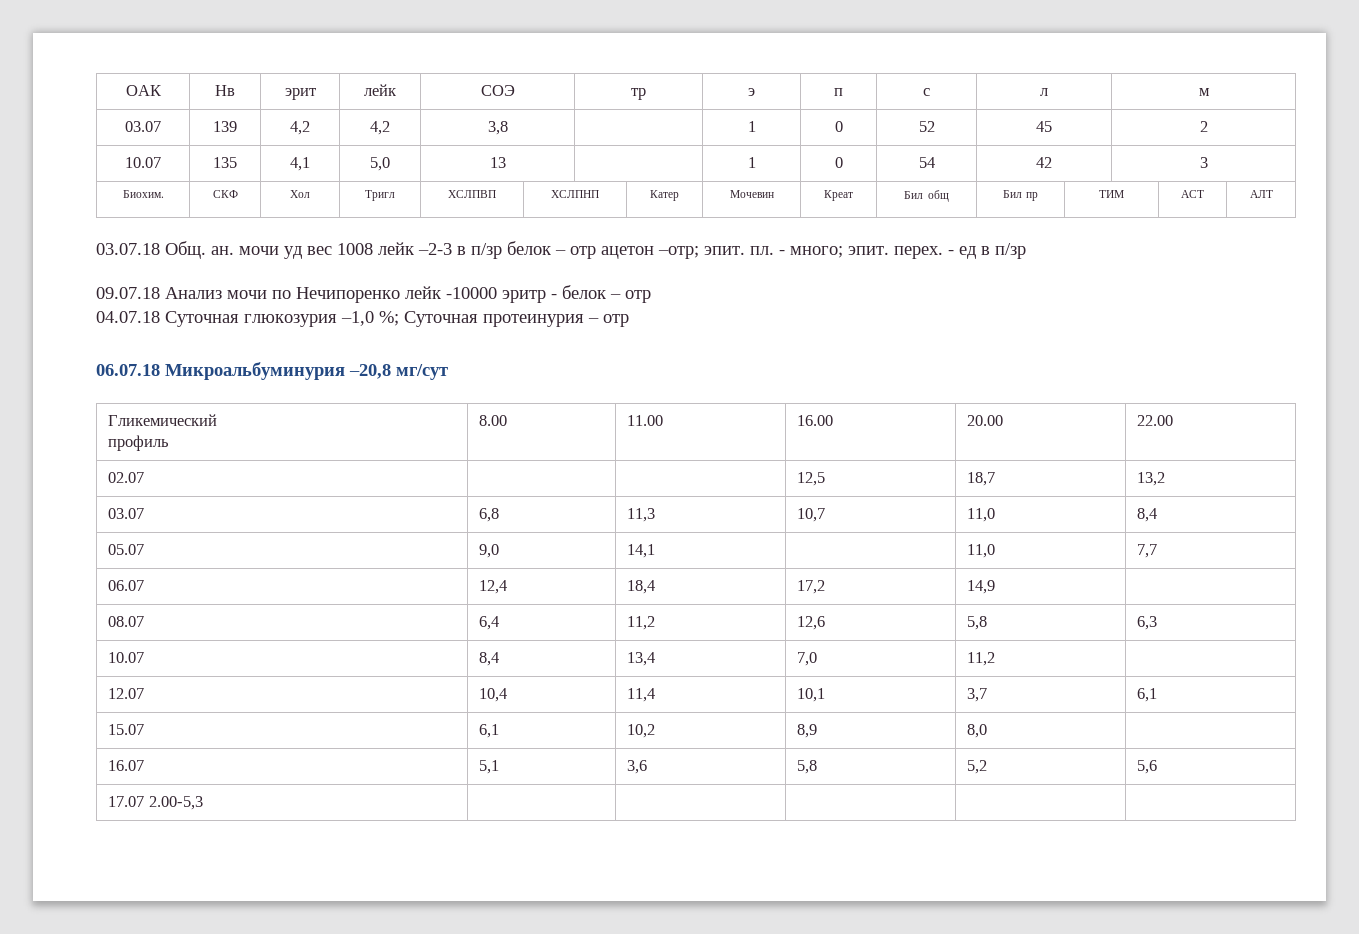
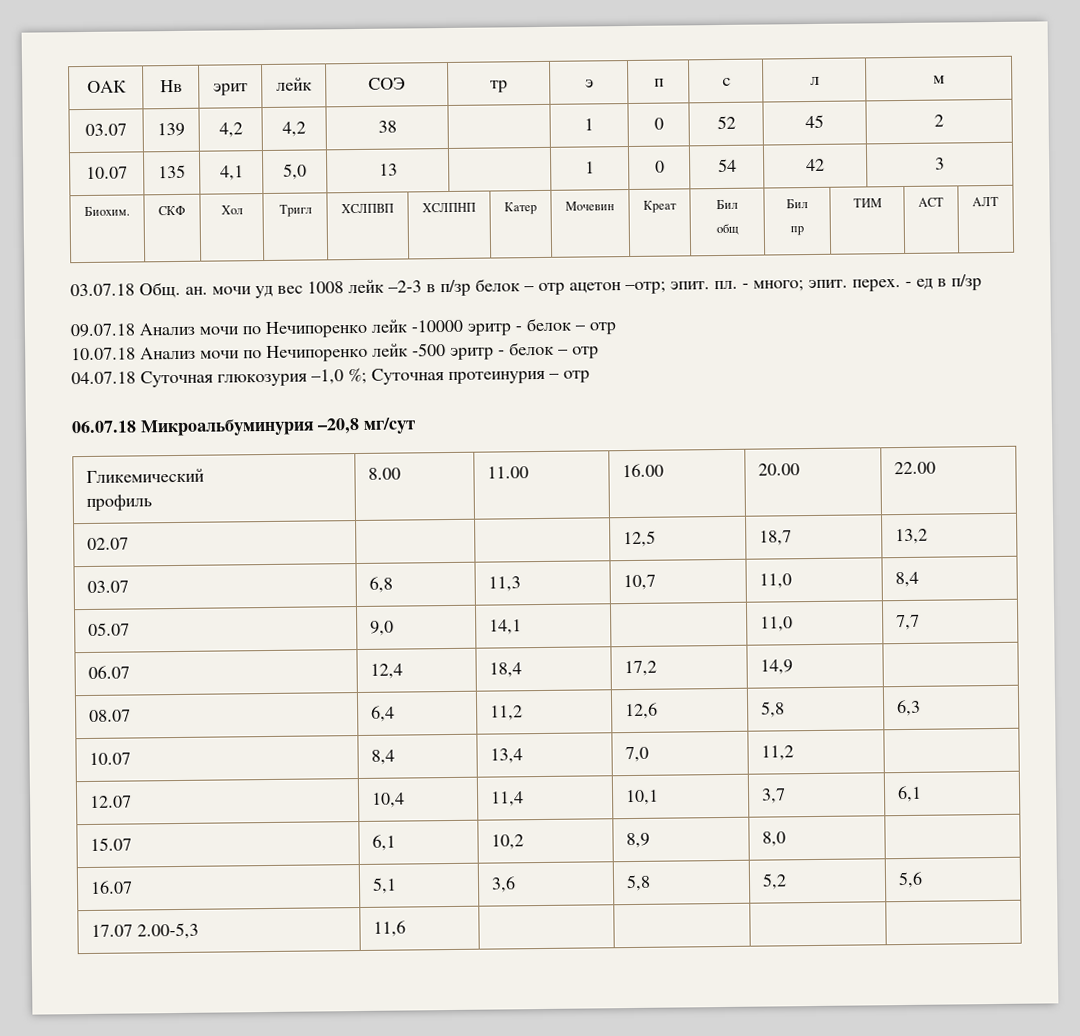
[487,121,508,135] 3,8 -> [377,120,397,133] 38
(651, 296) none -> [71,341,599,363] // 10.07.18 Анализ мочи по Нечипоренко лейк -500 эритр - белок – отр
(203, 803) none -> [373,920,407,937] 11,6

